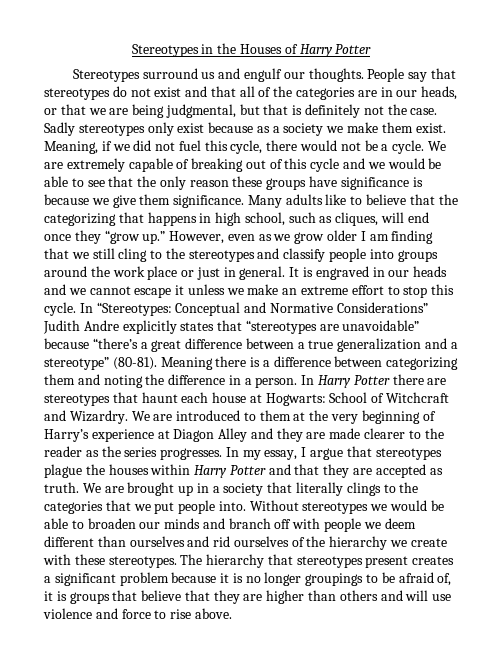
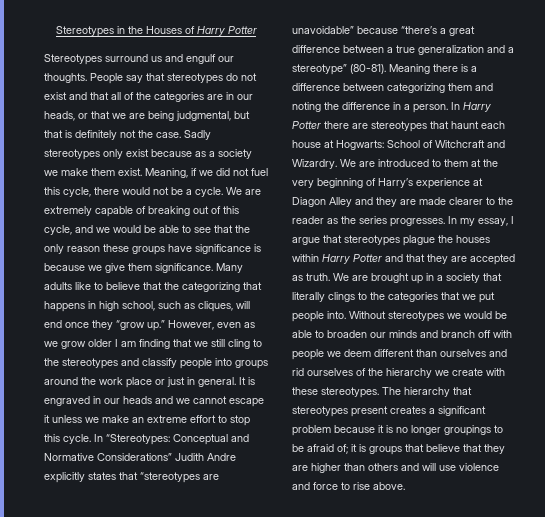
[310,158,340,172] cycle -> [44,225,72,235] cycle,
[437,573,452,586] of, -> [337,444,348,454] of;

